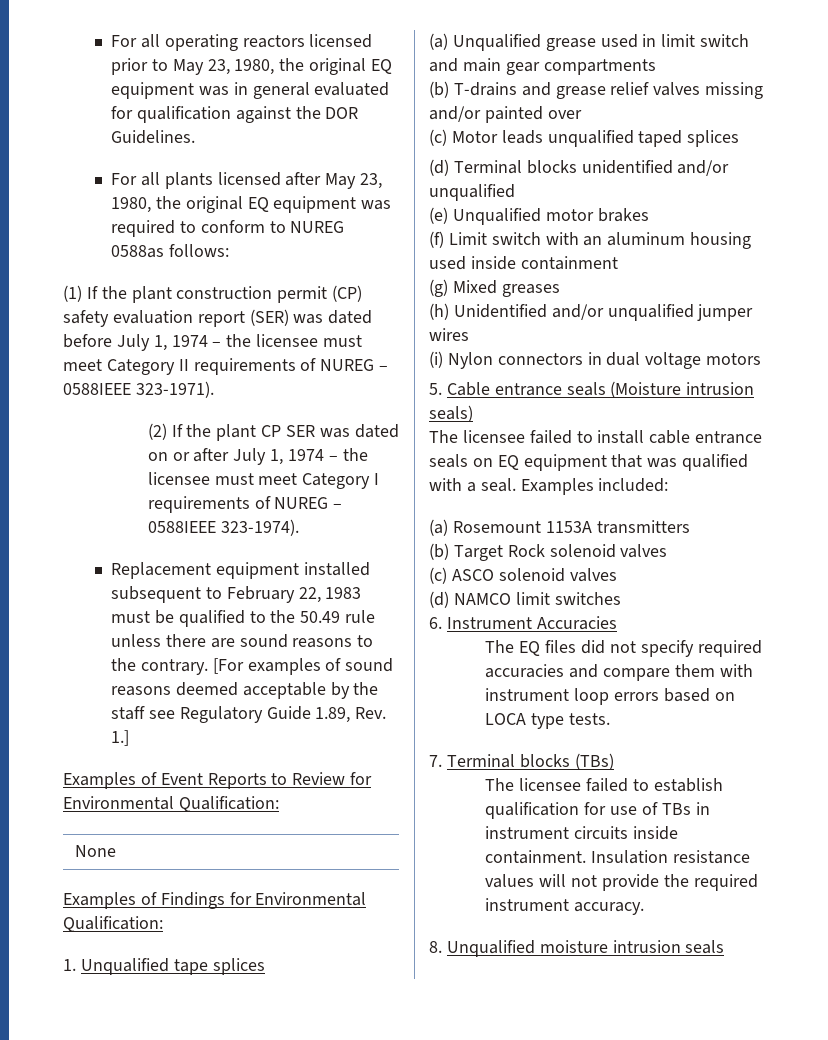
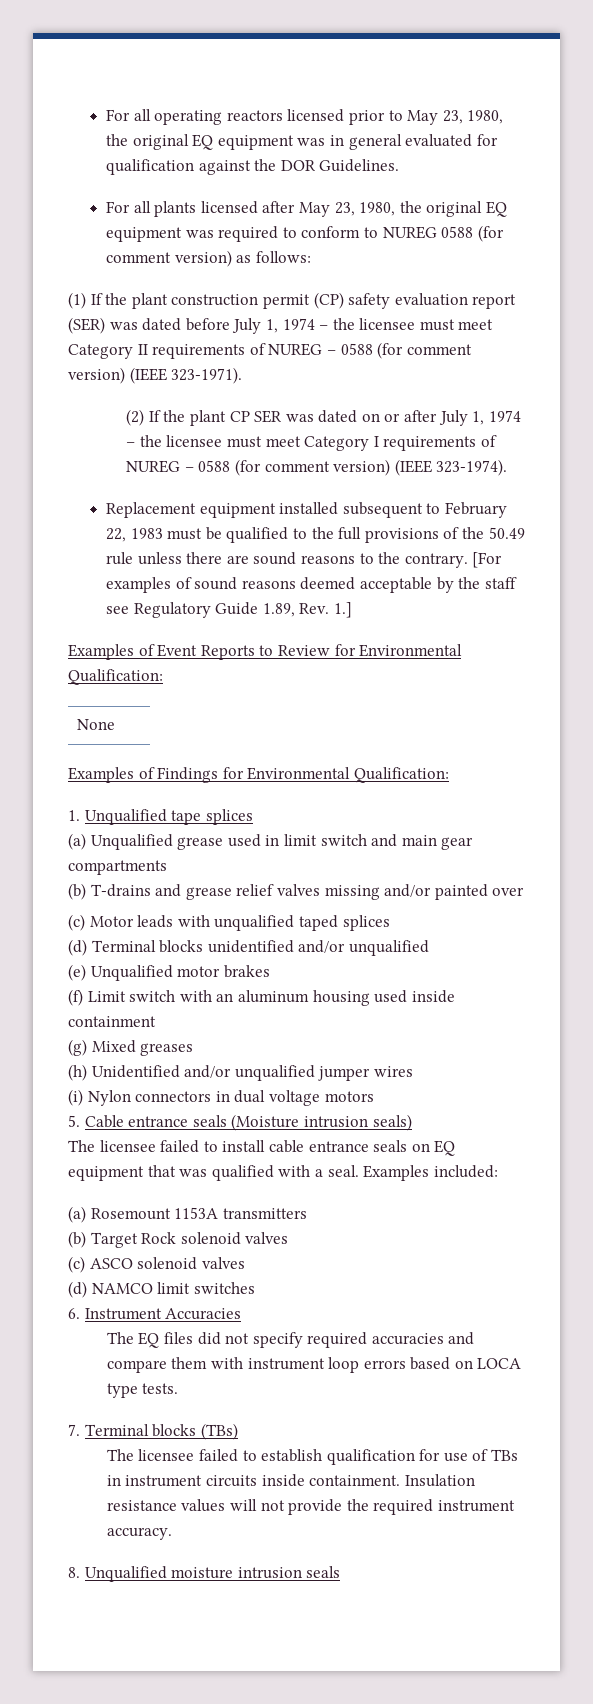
[111,245,165,258] 0588as -> [441,225,504,242] [106,250,252,267] 0588 (for comment version) as
[63,383,131,395] 0588IEEE -> [340,342,472,359] [68,367,167,384] 0588 (for comment version) (IEEE
[147,521,216,533] 0588IEEE -> [198,459,432,476] 0588 (for comment version) (IEEE
(296, 616) none -> [338,527,484,543] full provisions of the
(543, 137) none -> [177,915,210,927] with

